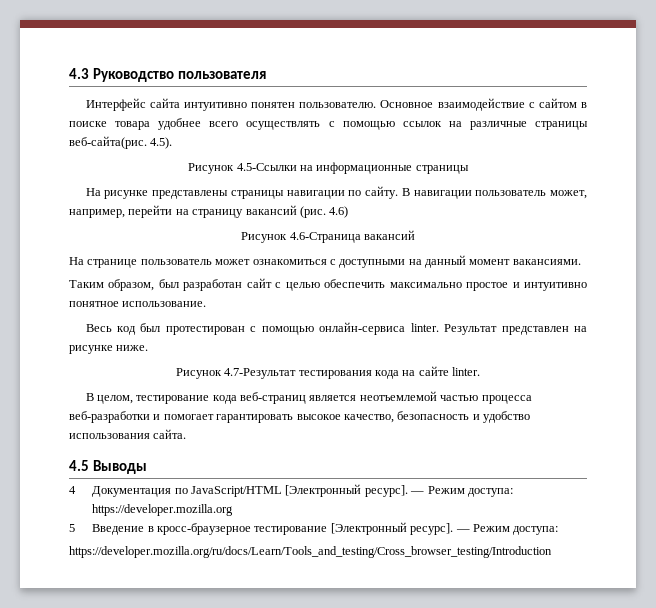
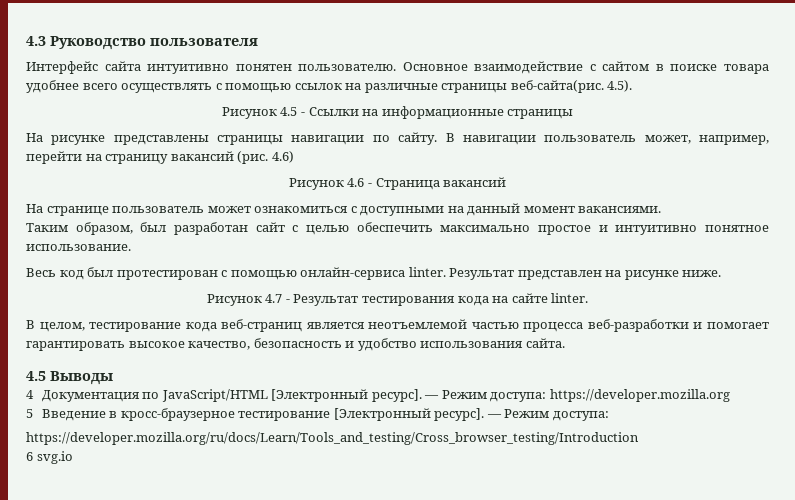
[236,163,297,171] 4.5-Ссылки -> [280,107,359,116] 4.5 - Ссылки
[289,232,361,243] 4.6-Страница -> [347,178,440,190] 4.6 - Страница
[224,368,297,379] 4.7-Результат -> [265,294,359,306] 4.7 - Результат
(552, 552) none -> [26,451,73,464] // 6 svg.io

